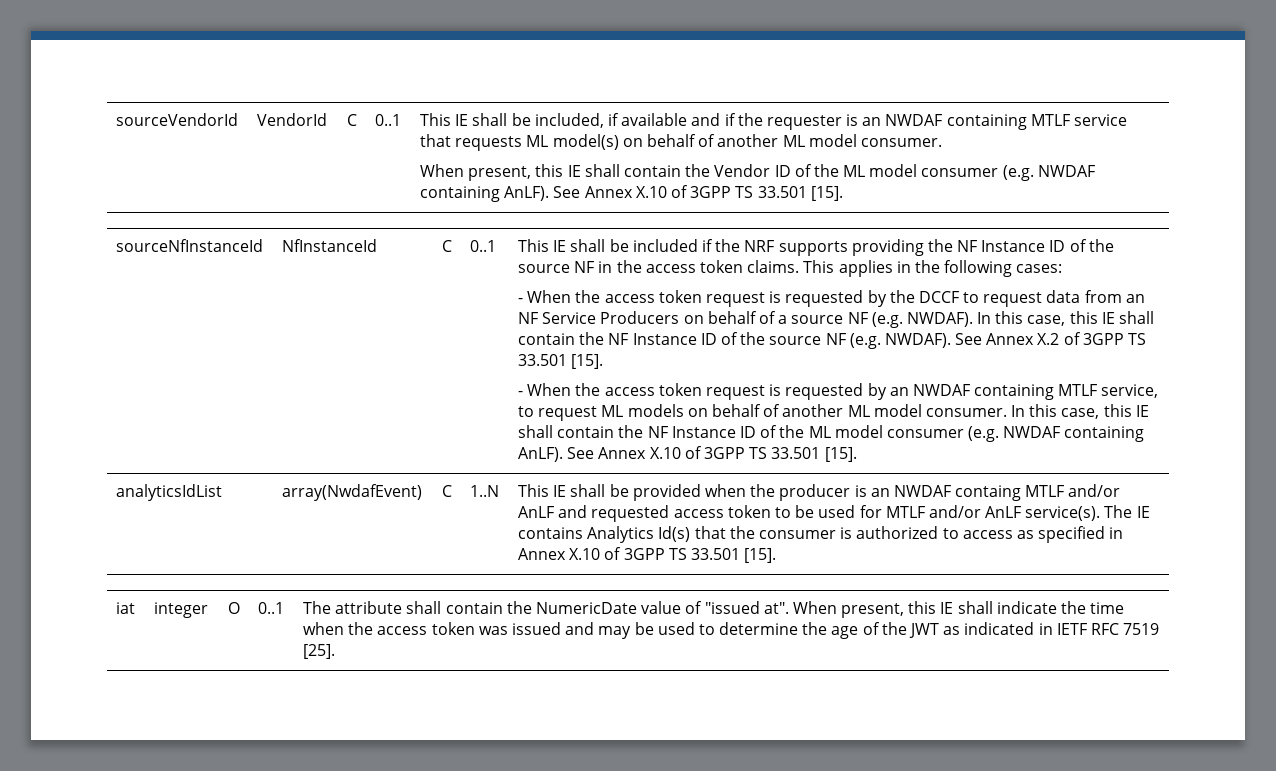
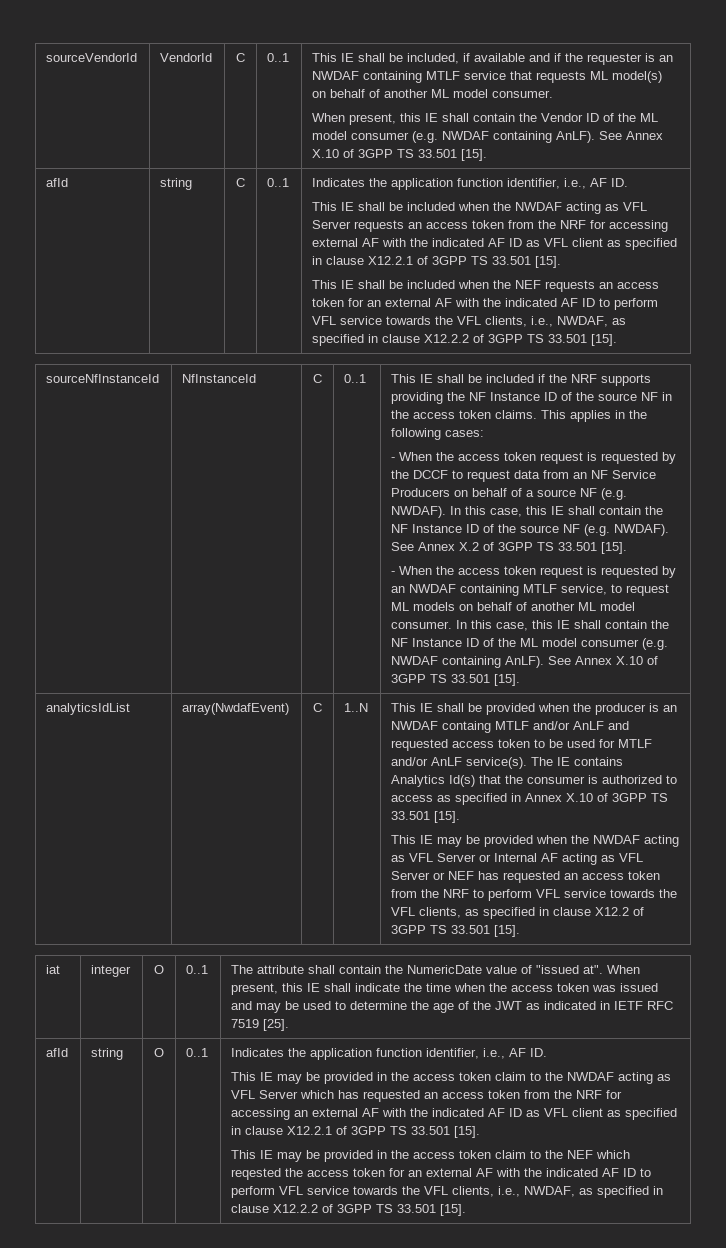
(843, 193) none -> [46,178,69,187] [160,178,193,190] [236,178,245,187] [267,178,290,187] [312,178,629,190] [312,202,648,214] [312,220,669,232] [312,238,678,250] [312,256,562,268] [312,280,660,292] [312,298,659,310] [312,316,627,327] [312,334,618,346] // afId | string | C | 0..1 | Indicates the application function identifier, i.e., AF ID. // This IE shall be included when the NWDAF acting as VFL Server requests an access token from the NRF for accessing external AF with the indicated AF ID as VFL client as specified in clause X12.2.1 of 3GPP TS 33.501 [15]. // This IE shall be included when the NEF requests an access token for an external AF with the indicated AF ID to perform VFL service towards the VFL clients, i.e., NWDAF, as specified in clause X12.2.2 of 3GPP TS 33.501 [15].
(777, 555) none -> [391,835,680,847] [391,853,644,865] [391,871,661,883] [391,889,678,901] [391,907,645,919] [391,925,521,937] // This IE may be provided when the NWDAF acting as VFL Server or Internal AF acting as VFL Server or NEF has requested an access token from the NRF to perform VFL service towards the VFL clients, as specified in clause X12.2 of 3GPP TS 33.501 [15].
(336, 651) none -> [46,1048,69,1057] [91,1048,124,1060] [154,1048,164,1057] [186,1048,209,1057] [231,1048,548,1060] [231,1072,672,1084] [231,1090,623,1102] [231,1108,678,1120] [231,1126,481,1138] [231,1150,631,1162] [231,1168,652,1180] [231,1186,664,1198] [231,1204,467,1216] // afId | string | O | 0..1 | Indicates the application function identifier, i.e., AF ID. // This IE may be provided in the access token claim to the NWDAF acting as VFL Server which has requested an access token from the NRF for accessing an external AF with the indicated AF ID as VFL client as specified in clause X12.2.1 of 3GPP TS 33.501 [15]. // This IE may be provided in the access token claim to the NEF which reqested the access token for an external AF with the indicated AF ID to perform VFL service towards the VFL clients, i.e., NWDAF, as specified in clause X12.2.2 of 3GPP TS 33.501 [15].

